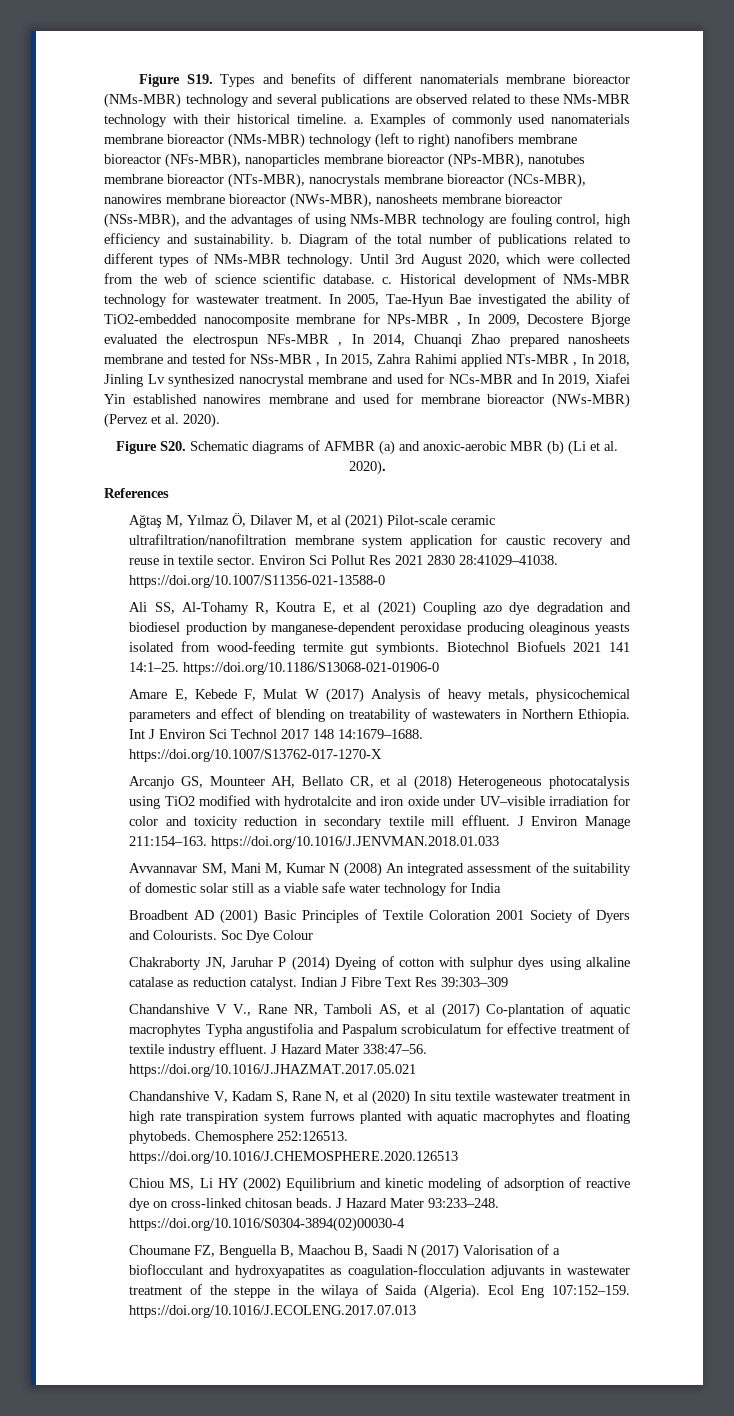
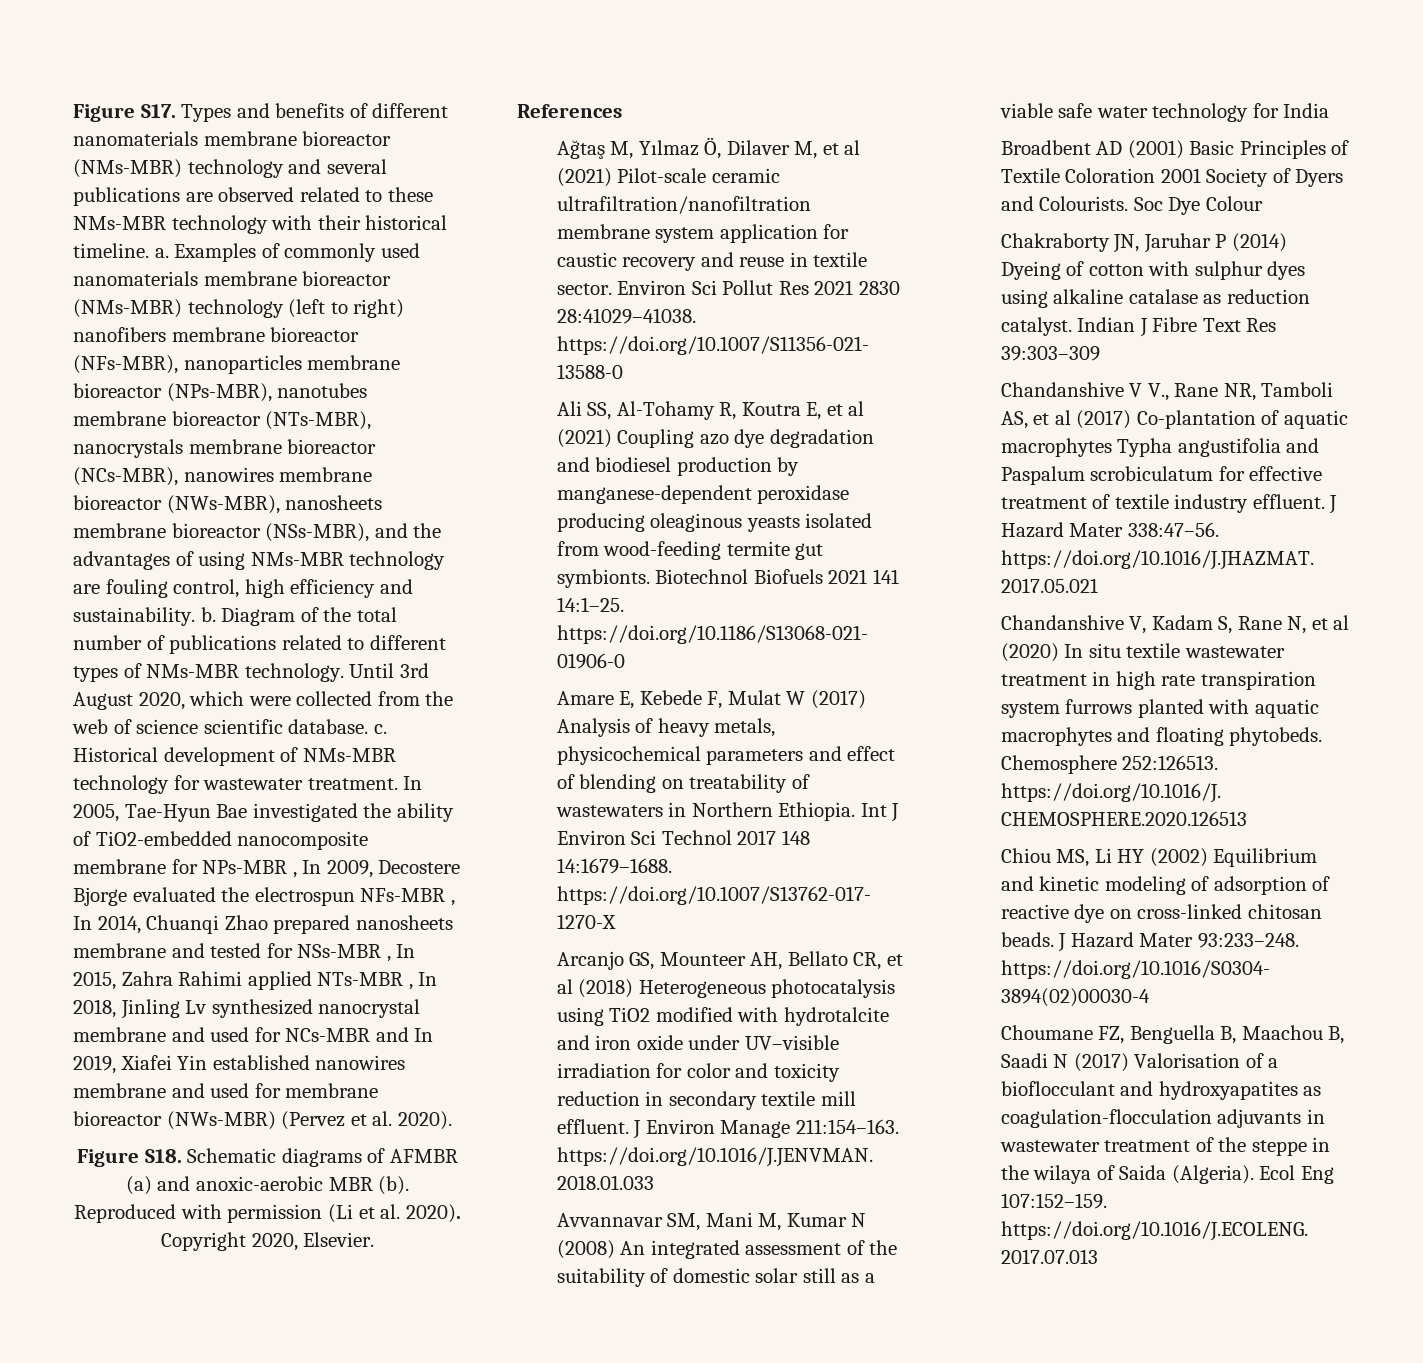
[138,74,213,87] Figure S19. -> [73,104,176,122] Figure S17.
[160,441,186,451] S20. -> [144,1149,182,1163] S18.
[547,440,564,455] (b) -> [378,1176,410,1195] [74,1204,323,1223] (b). Reproduced with permission
(386, 467) none -> [160,1232,375,1251] Copyright 2020, Elsevier.

